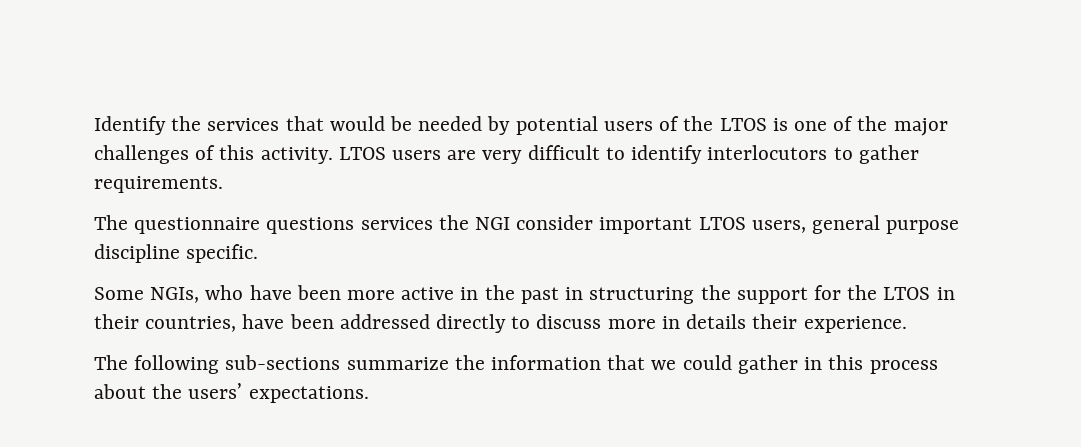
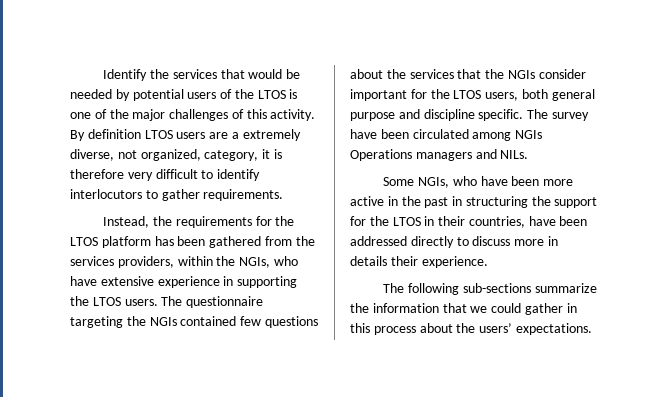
(333, 155) none -> [70,129,141,141] By definition
(477, 155) none -> [231,129,301,141] [70,149,282,161] [70,169,124,179] a extremely diverse, not organized, category, it is therefore
[94,215,693,234] The questionnaire questions services the NGI consider important -> [103,216,295,228] [70,236,315,248] [70,256,298,268] [70,276,298,288] [70,296,264,308] [70,316,318,328] [350,69,586,79] [350,89,450,101] Instead, the requirements for the LTOS platform has been gathered from the services providers, within the NGIs, who have extensive experience in supporting the LTOS users. The questionnaire targeting the NGIs contained few questions about the services that the NGIs consider important for the
(806, 226) none -> [521,89,548,99] both
(960, 227) none -> [398,109,420,119] and
(259, 253) none -> [527,109,589,121] [350,129,543,141] [350,149,529,161] The survey have been circulated among NGIs Operations managers and NILs.

